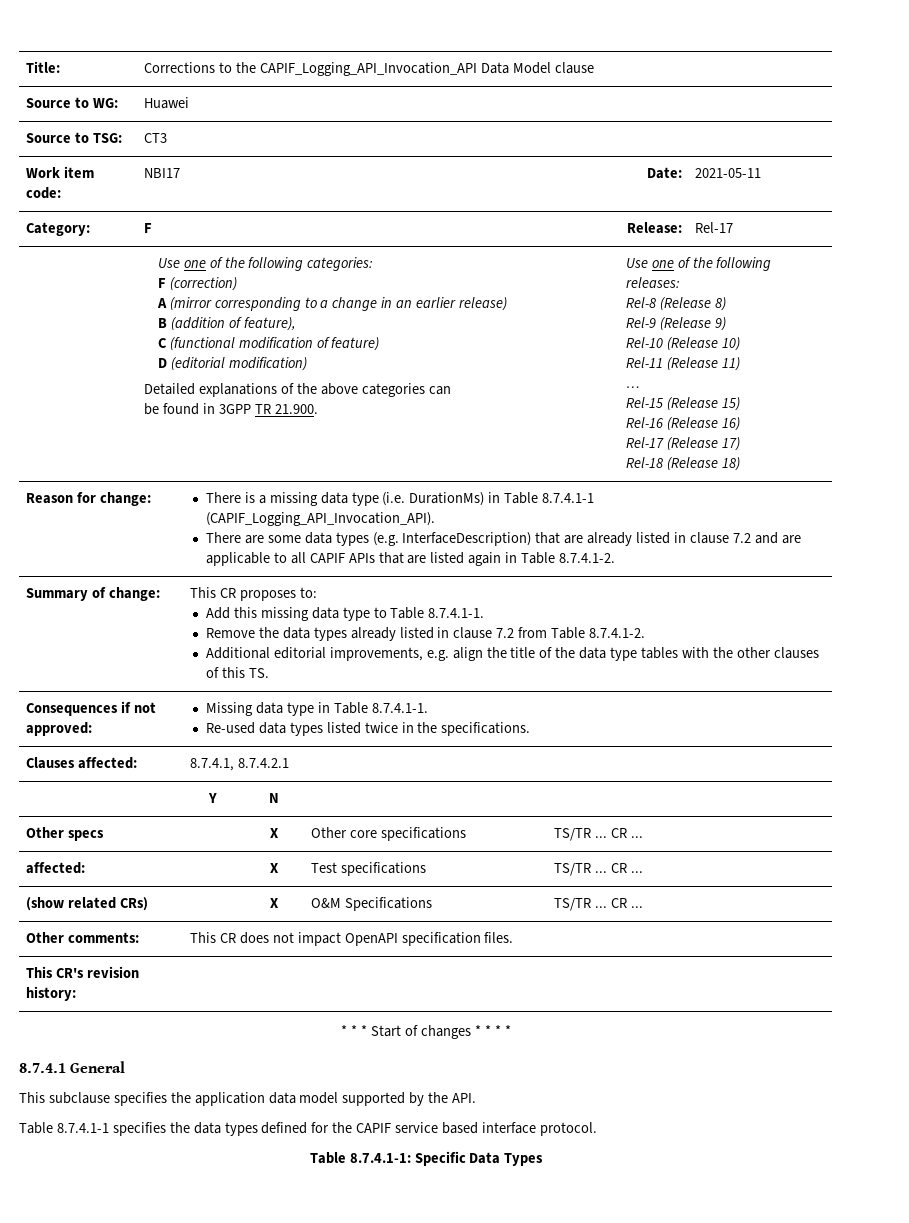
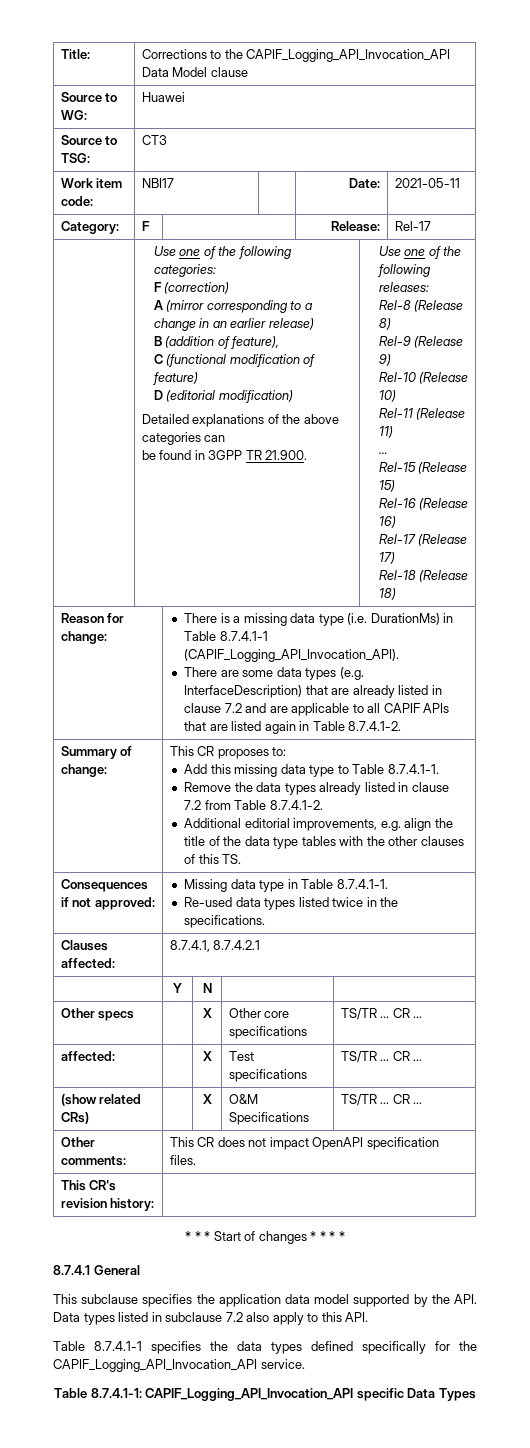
(477, 1098) none -> [53,1312,369,1325] Data types listed in subclause 7.2 also apply to this API.
(308, 1128) none -> [362,1341,426,1354] specifically
[356,1122,597,1136] CAPIF service based interface protocol. -> [53,1359,305,1372] CAPIF_Logging_API_Invocation_API service.
[414,1151,466,1166] Specific -> [145,1388,404,1401] CAPIF_Logging_API_Invocation_API specific

